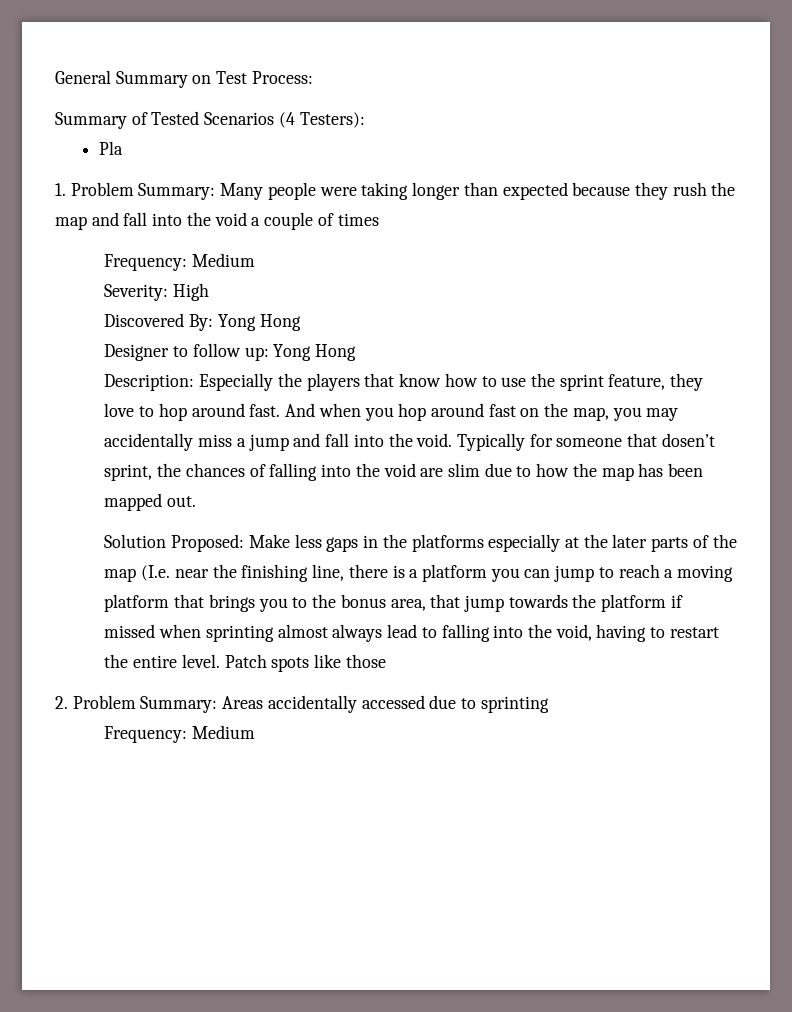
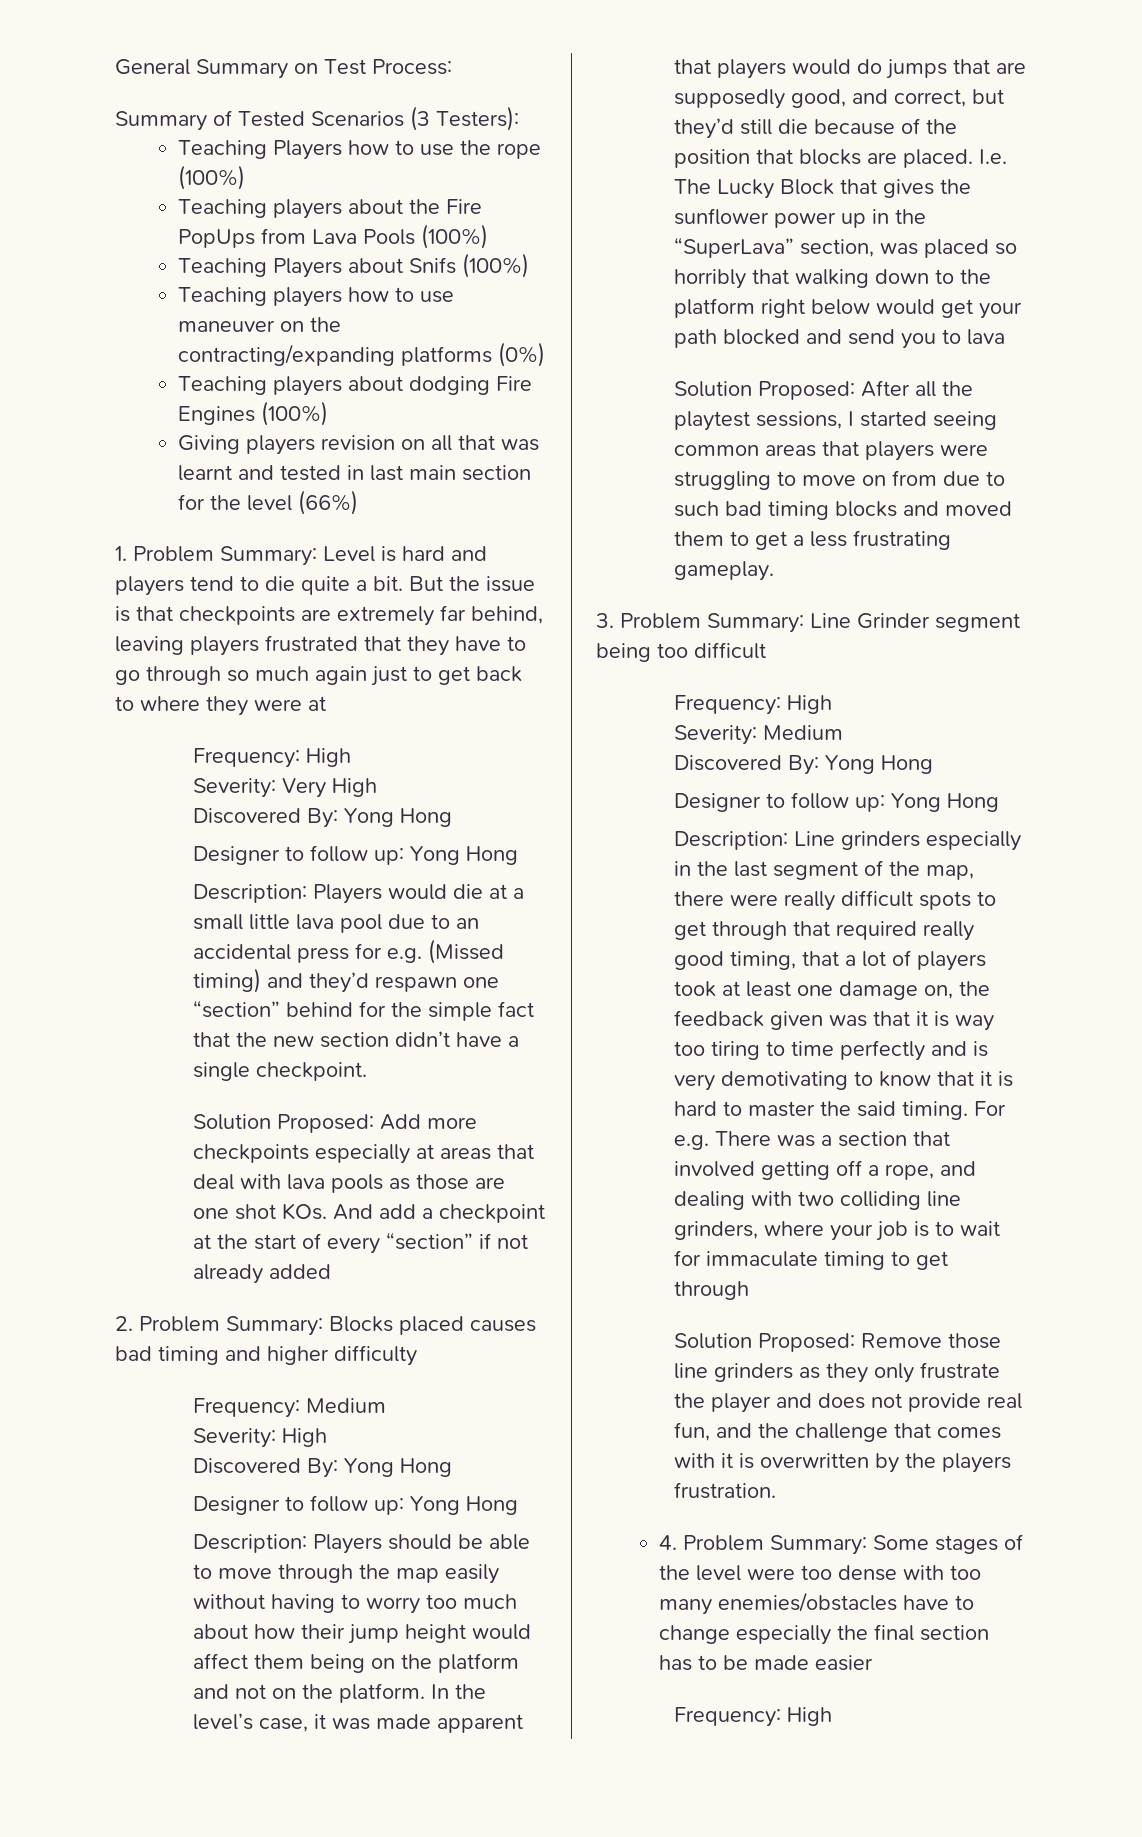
[278,112,295,128] (4 -> [410,106,430,131] (3
[98,141,123,155] [55,182,736,200] [55,212,379,230] Pla // 1. Problem Summary: Many people were taking longer than expected because they rush the map and fall into the void a couple of times -> [178,140,542,160] [178,165,246,190] [178,199,483,219] [178,224,489,249] [178,253,530,278] [178,287,455,307] [178,317,342,332] [178,342,546,367] [178,376,533,396] [178,401,329,426] [178,435,540,455] [178,465,532,481] [178,490,359,515] [115,546,487,566] [115,576,535,596] [115,605,543,626] [115,635,526,656] [115,666,522,686] [115,696,326,716] [193,748,352,768] [193,778,378,798] [193,808,453,828] [193,845,519,865] [193,884,525,904] [193,914,480,933] [193,939,505,964] [193,968,500,993] [193,1000,535,1021] [193,1031,520,1048] [193,1062,368,1081] [193,1114,478,1133] [193,1144,535,1164] [193,1174,506,1193] [193,1203,546,1223] [193,1232,529,1254] [193,1264,332,1284] [115,1316,536,1336] [115,1345,417,1366] Teaching Players how to use the rope (100%) // Teaching players about the Fire PopUps from Lava Pools (100%) // Teaching Players about Snifs (100%) // Teaching players how to use maneuver on the contracting/expanding platforms (0%) // Teaching players about dodging Fire Engines (100%) // Giving players revision on all that was learnt and tested in last main section for the level (66%) // 1. Problem Summary: Level is hard and players tend to die quite a bit. But the issue is that checkpoints are extremely far behind, leaving players frustrated that they have to go through so much again just to get back to where they were at // Frequency: High // Severity: Very High // Discovered By: Yong Hong // Designer to follow up: Yong Hong // Description: Players would die at a small little lava pool due to an accidental press for e.g. (Missed timing) and they’d respawn one “section” behind for the simple fact that the new section didn’t have a single checkpoint. // Solution Proposed: Add more checkpoints especially at areas that deal with lava pools as those are one shot KOs. And add a checkpoint at the start of every “section” if not already added // 2. Problem Summary: Blocks placed causes bad timing and higher difficulty
[199,373,704,391] [104,403,679,421] [104,433,715,451] [104,463,704,481] [104,493,197,511] [104,534,737,552] [104,564,734,582] [104,594,683,612] [104,624,719,642] [104,654,386,672] [55,695,549,713] [104,725,256,743] Especially the players that know how to use the sprint feature, they love to hop around fast. And when you hop around fast on the map, you may accidentally miss a jump and fall into the void. Typically for someone that dosen’t sprint, the chances of falling into the void are slim due to how the map has been mapped out. // Solution Proposed: Make less gaps in the platforms especially at the later parts of the map (I.e. near the finishing line, there is a platform you can jump to reach a moving platform that brings you to the bonus area, that jump towards the platform if missed when sprinting almost always lead to falling into the void, having to restart the entire level. Patch spots like those // 2. Problem Summary: Areas accidentally accessed due to sprinting // Frequency: Medium -> [313,1534,531,1554] [193,1564,500,1584] [193,1594,518,1614] [193,1624,532,1644] [193,1653,520,1673] [193,1683,487,1703] [193,1713,524,1733] [674,59,1027,79] [674,89,1005,109] [674,118,958,139] [674,149,1008,168] [674,179,972,199] [674,208,927,228] [674,237,1018,258] [674,269,992,289] [674,298,1023,319] [674,329,1006,349] [674,380,974,400] [674,411,998,431] [674,441,989,461] [674,470,1006,490] [674,501,1013,520] [674,530,952,550] [674,561,775,581] [596,613,1020,633] [596,642,766,662] [674,695,833,715] [674,725,844,745] [674,755,934,775] [674,792,1000,812] [674,831,1022,851] [674,860,975,880] [674,890,997,911] [674,921,975,941] [674,950,987,971] [674,981,991,1000] [674,1010,995,1031] [674,1040,989,1061] [674,1071,1014,1091] [674,1101,1007,1120] [674,1131,951,1150] [674,1160,977,1180] [674,1191,962,1210] [674,1221,1001,1241] [674,1250,949,1270] [674,1281,750,1300] [674,1333,1002,1352] [674,1362,1001,1383] [674,1393,1023,1413] [674,1422,1002,1442] [674,1453,1012,1473] [674,1482,777,1499] [659,1534,1024,1555] [659,1565,982,1581] [659,1592,975,1615] [659,1624,990,1645] [659,1655,874,1671] [674,1707,833,1727] Players should be able to move through the map easily without having to worry too much about how their jump height would affect them being on the platform and not on the platform. In the level’s case, it was made apparent that players would do jumps that are supposedly good, and correct, but they’d still die because of the position that blocks are placed. I.e. The Lucky Block that gives the sunflower power up in the “SuperLava” section, was placed so horribly that walking down to the platform right below would get your path blocked and send you to lava // Solution Proposed: After all the playtest sessions, I started seeing common areas that players were struggling to move on from due to such bad timing blocks and moved them to get a less frustrating gameplay. // 3. Problem Summary: Line Grinder segment being too difficult // Frequency: High // Severity: Medium // Discovered By: Yong Hong // Designer to follow up: Yong Hong // Description: Line grinders especially in the last segment of the map, there were really difficult spots to get through that required really good timing, that a lot of players took at least one damage on, the feedback given was that it is way too tiring to time perfectly and is very demotivating to know that it is hard to master the said timing. For e.g. There was a section that involved getting off a rope, and dealing with two colliding line grinders, where your job is to wait for immaculate timing to get through // Solution Proposed: Remove those line grinders as they only frustrate the player and does not provide real fun, and the challenge that comes with it is overwritten by the players frustration. // 4. Problem Summary: Some stages of the level were too dense with too many enemies/obstacles have to change especially the final section has to be made easier // Frequency: High

